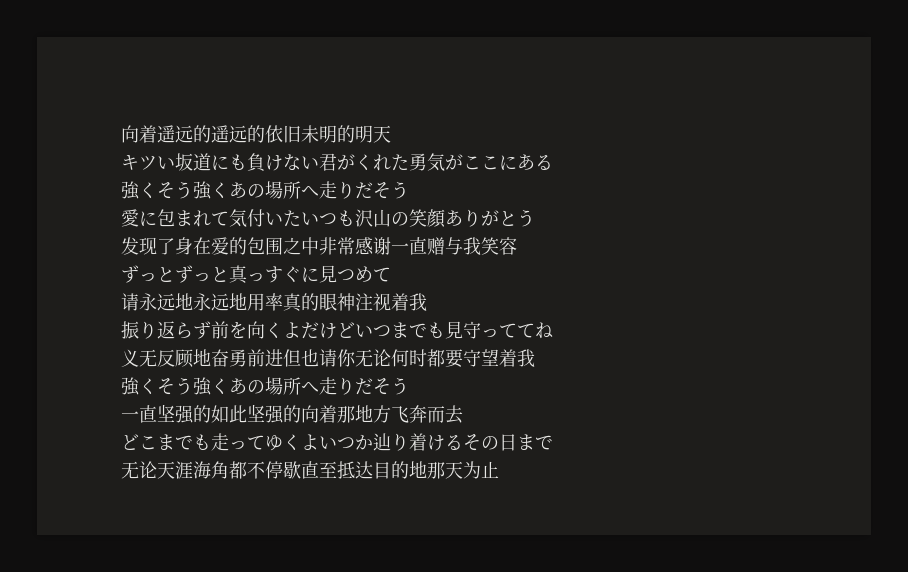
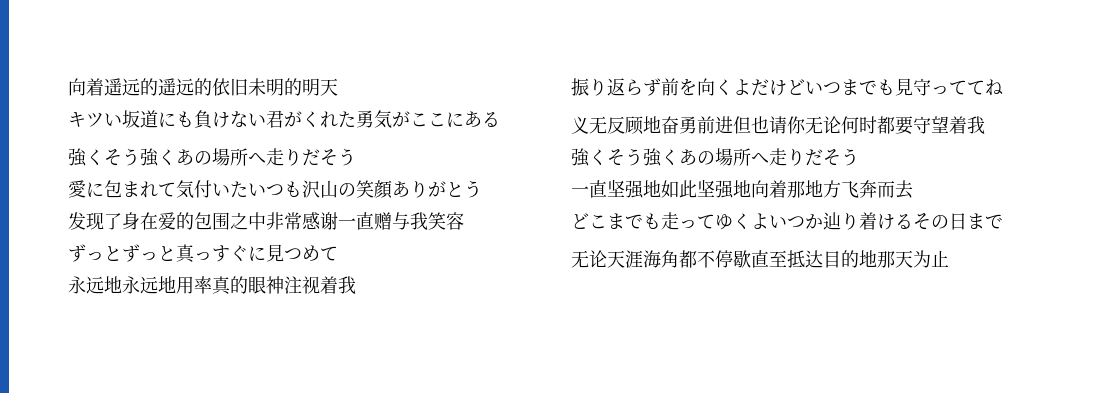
[121,293,139,311] 请 -> (338, 253) none
[193,405,211,423] 的 -> [643,180,661,197] 地
[283,405,301,423] 的 -> [733,180,751,197] 地

